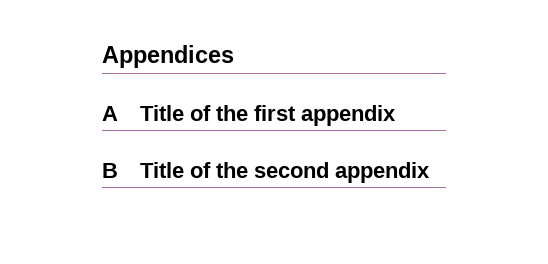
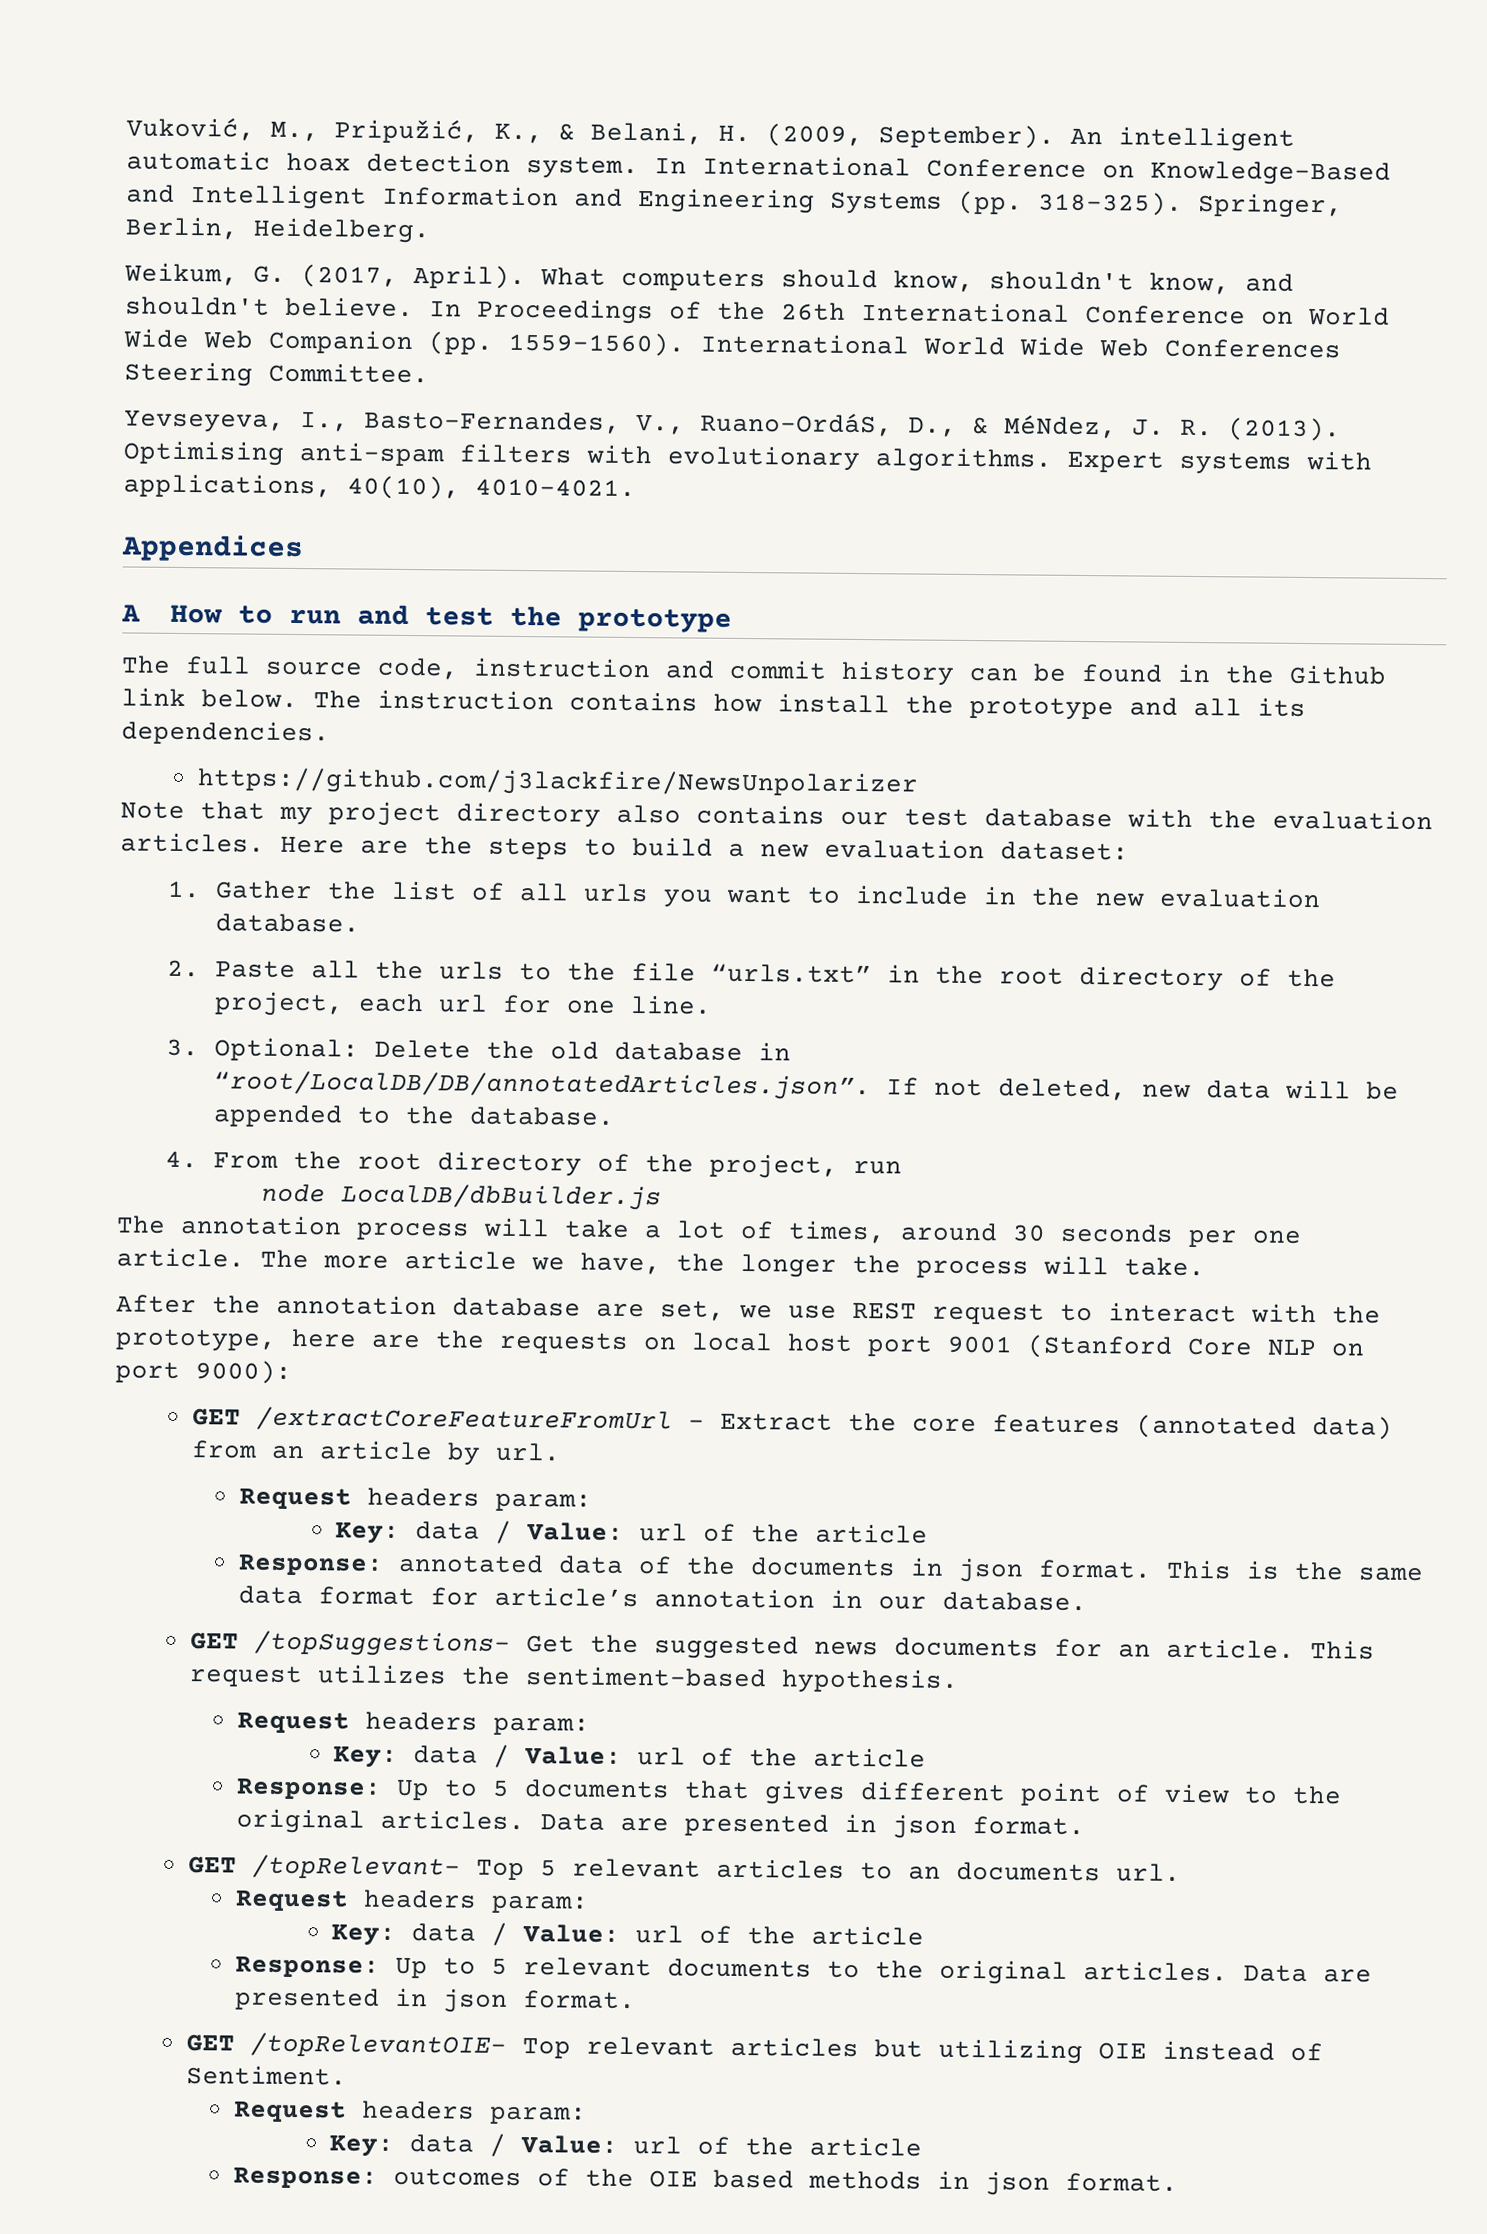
[102,45,234,68] [102,105,396,126] [102,162,430,183] Appendices // A Title of the first appendix // B Title of the second appendix -> [126,116,1295,152] [126,150,1391,186] [126,184,1343,219] [125,216,430,244] [124,262,1294,295] [125,296,1390,326] [123,328,1341,359] [124,361,429,387] [124,409,1341,442] [123,440,1372,475] [123,473,636,500] [121,534,304,563] [121,604,733,633] [121,655,1387,686] [121,687,1306,721] [121,720,330,746] [196,767,919,798] [120,801,1433,831] [120,832,1129,861] [167,880,1322,909] [215,913,361,933] [167,959,1337,992] [214,991,713,1017] [166,1037,792,1062] [214,1070,1400,1101] [213,1104,616,1128] [165,1150,903,1179] [261,1183,663,1211] [116,1214,1302,1248] [116,1247,1205,1279] [116,1294,1381,1325] [115,1328,1365,1359] [115,1360,292,1384] [191,1406,1393,1440] [190,1440,561,1466] [238,1487,592,1512] [335,1520,929,1544] [237,1553,1424,1583] [237,1585,1087,1612] [189,1630,1375,1660] [188,1664,959,1694] [236,1711,590,1736] [333,1744,927,1768] [235,1777,1342,1807] [235,1808,1085,1839] [187,1854,1181,1882] [234,1889,589,1914] [331,1922,925,1946] [234,1955,1372,1985] [234,1987,636,2013] [185,2032,1323,2065] [185,2065,347,2086] [233,2100,587,2125] [329,2133,923,2157] [232,2166,1178,2196] Vuković, M., Pripužić, K., & Belani, H. (2009, September). An intelligent automatic hoax detection system. In International Conference on Knowledge-Based and Intelligent Information and Engineering Systems (pp. 318-325). Springer, Berlin, Heidelberg. // Weikum, G. (2017, April). What computers should know, shouldn't know, and shouldn't believe. In Proceedings of the 26th International Conference on World Wide Web Companion (pp. 1559-1560). International World Wide Web Conferences Steering Committee. // Yevseyeva, I., Basto-Fernandes, V., Ruano-OrdáS, D., & MéNdez, J. R. (2013). Optimising anti-spam filters with evolutionary algorithms. Expert systems with applications, 40(10), 4010-4021. // Appendices // A How to run and test the prototype // The full source code, instruction and commit history can be found in the Github link below. The instruction contains how install the prototype and all its dependencies. // https://github.com/j3lackfire/NewsUnpolarizer // Note that my project directory also contains our test database with the evaluation articles. Here are the steps to build a new evaluation dataset: // 1. Gather the list of all urls you want to include in the new evaluation database. // 2. Paste all the urls to the file “urls.txt” in the root directory of the project, each url for one line. // 3. Optional: Delete the old database in “root/LocalDB/DB/annotatedArticles.json”. If not deleted, new data will be appended to the database. // 4. From the root directory of the project, run // node LocalDB/dbBuilder.js // The annotation process will take a lot of times, around 30 seconds per one article. The more article we have, the longer the process will take. // After the annotation database are set, we use REST request to interact with the prototype, here are the requests on local host port 9001 (Stanford Core NLP on port 9000): // GET /extractCoreFeatureFromUrl – Extract the core features (annotated data) from an article by url. // Request headers param: // Key: data / Value: url of the article // Response: annotated data of the documents in json format. This is the same data format for article’s annotation in our database. // GET /topSuggestions– Get the suggested news documents for an article. This request utilizes the sentiment-based hypothesis. // Request headers param: // Key: data / Value: url of the article // Response: Up to 5 documents that gives different point of view to the original articles. Data are presented in json format. // GET /topRelevant– Top 5 relevant articles to an documents url. // Request headers param: // Key: data / Value: url of the article // Response: Up to 5 relevant documents to the original articles. Data are presented in json format. // GET /topRelevantOIE– Top relevant articles but utilizing OIE instead of Sentiment. // Request headers param: // Key: data / Value: url of the article // Response: outcomes of the OIE based methods in json format.

